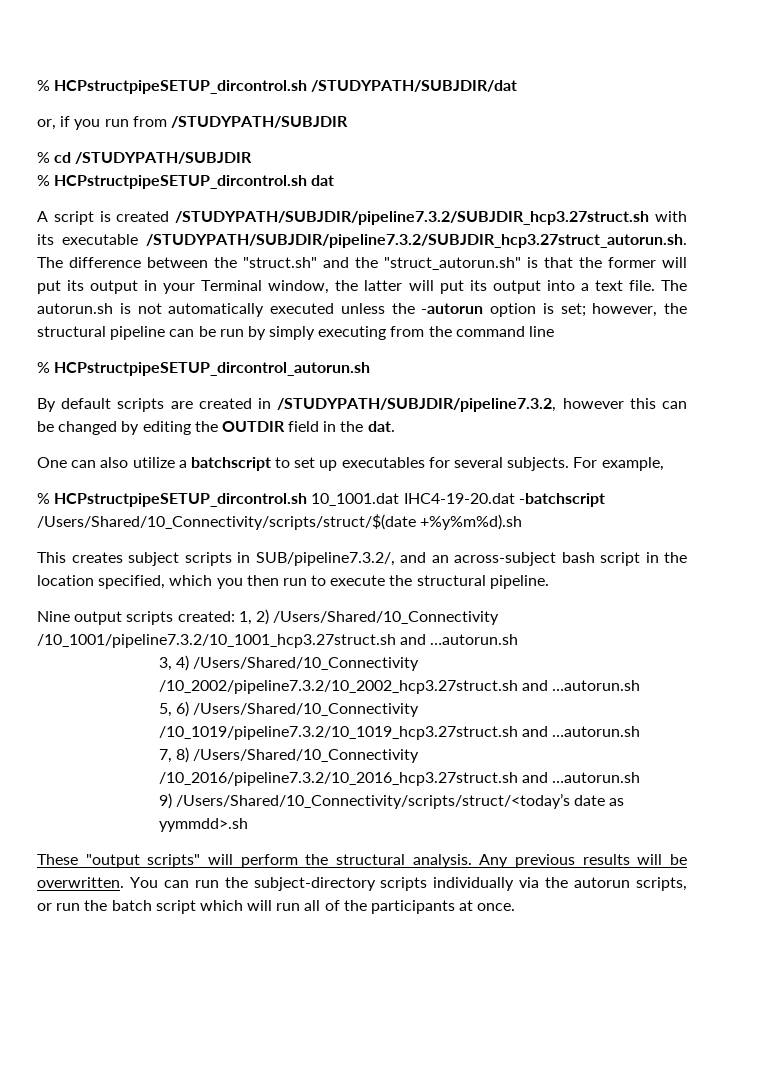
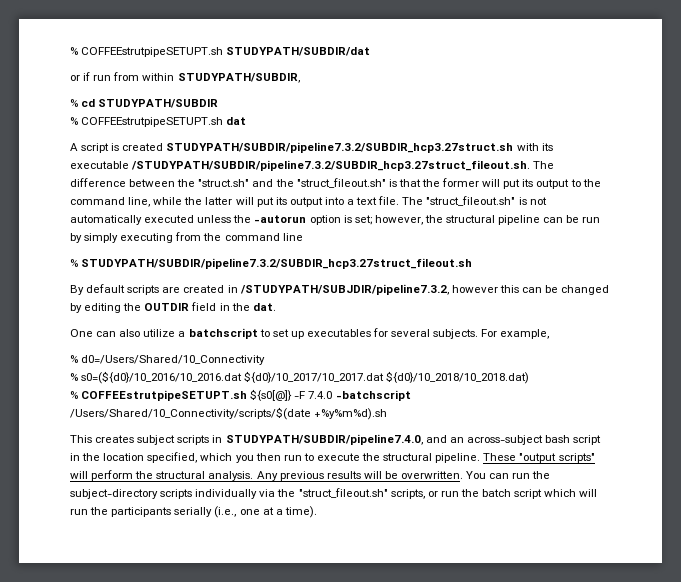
[37,80,518,94] [37,116,348,130] % HCPstructpipeSETUP_dircontrol.sh /STUDYPATH/SUBJDIR/dat // or, if you run from /STUDYPATH/SUBJDIR -> [70,47,371,57] [70,72,300,83] % COFFEEstrutpipeSETUPT.sh STUDYPATH/SUBDIR/dat // or if run from within STUDYPATH/SUBDIR,
[75,152,253,164] [37,175,308,189] /STUDYPATH/SUBJDIR // % HCPstructpipeSETUP_dircontrol.sh -> [98,99,219,108] [70,117,224,127] STUDYPATH/SUBDIR // % COFFEEstrutpipeSETUPT.sh
[175,211,650,225] /STUDYPATH/SUBJDIR/pipeline7.3.2/SUBJDIR_hcp3.27struct.sh -> [166,142,514,153] STUDYPATH/SUBDIR/pipeline7.3.2/SUBDIR_hcp3.27struct.sh
[146,234,688,248] /STUDYPATH/SUBJDIR/pipeline7.3.2/SUBJDIR_hcp3.27struct_autorun.sh. -> [131,160,531,171] /STUDYPATH/SUBDIR/pipeline7.3.2/SUBDIR_hcp3.27struct_fileout.sh.
[384,257,521,270] "struct_autorun.sh" -> [296,178,386,188] "struct_fileout.sh"
[144,280,330,294] in your Terminal window, -> [570,179,601,187] [70,197,183,207] to the command line, while
[37,303,113,314] autorun.sh -> [426,196,516,206] "struct_fileout.sh"
[54,362,371,376] HCPstructpipeSETUP_dircontrol_autorun.sh -> [81,258,473,269] STUDYPATH/SUBDIR/pipeline7.3.2/SUBDIR_hcp3.27struct_fileout.sh
[54,493,605,507] [37,514,416,530] HCPstructpipeSETUP_dircontrol.sh 10_1001.dat IHC4-19-20.dat -batchscript /Users/Shared/10_Connectivity/scripts/struct/$(date -> [81,355,266,365] [70,371,530,384] [70,389,411,401] [70,407,311,420] d0=/Users/Shared/10_Connectivity // % s0=(${d0}/10_2016/10_2016.dat ${d0}/10_2017/10_2017.dat ${d0}/10_2018/10_2018.dat) // % COFFEEstrutpipeSETUPT.sh ${s0[@]} -F 7.4.0 -batchscript /Users/Shared/10_Connectivity/scripts/$(date
[255,552,395,566] SUB/pipeline7.3.2/, -> [225,434,423,445] STUDYPATH/SUBDIR/pipeline7.4.0,
[37,609,500,625] [37,634,519,648] [158,655,420,671] [158,680,641,694] [158,701,420,717] [158,726,641,740] [158,747,420,763] [158,772,641,786] [158,793,625,809] [158,818,248,832] // Nine output scripts created: 1, 2) /Users/Shared/10_Connectivity /10_1001/pipeline7.3.2/10_1001_hcp3.27struct.sh and …autorun.sh // 3, 4) /Users/Shared/10_Connectivity /10_2002/pipeline7.3.2/10_2002_hcp3.27struct.sh and …autorun.sh // 5, 6) /Users/Shared/10_Connectivity /10_1019/pipeline7.3.2/10_1019_hcp3.27struct.sh and …autorun.sh // 7, 8) /Users/Shared/10_Connectivity /10_2016/pipeline7.3.2/10_2016_hcp3.27struct.sh and …autorun.sh // 9) /Users/Shared/10_Connectivity/scripts/struct/<today’s date as yymmdd>.sh // -> (481, 458) none
[574,877,631,888] autorun -> [298,488,388,498] "struct_fileout.sh"
[304,900,516,914] all of the participants at once. -> [90,506,317,518] the participants serially (i.e., one at a time).

